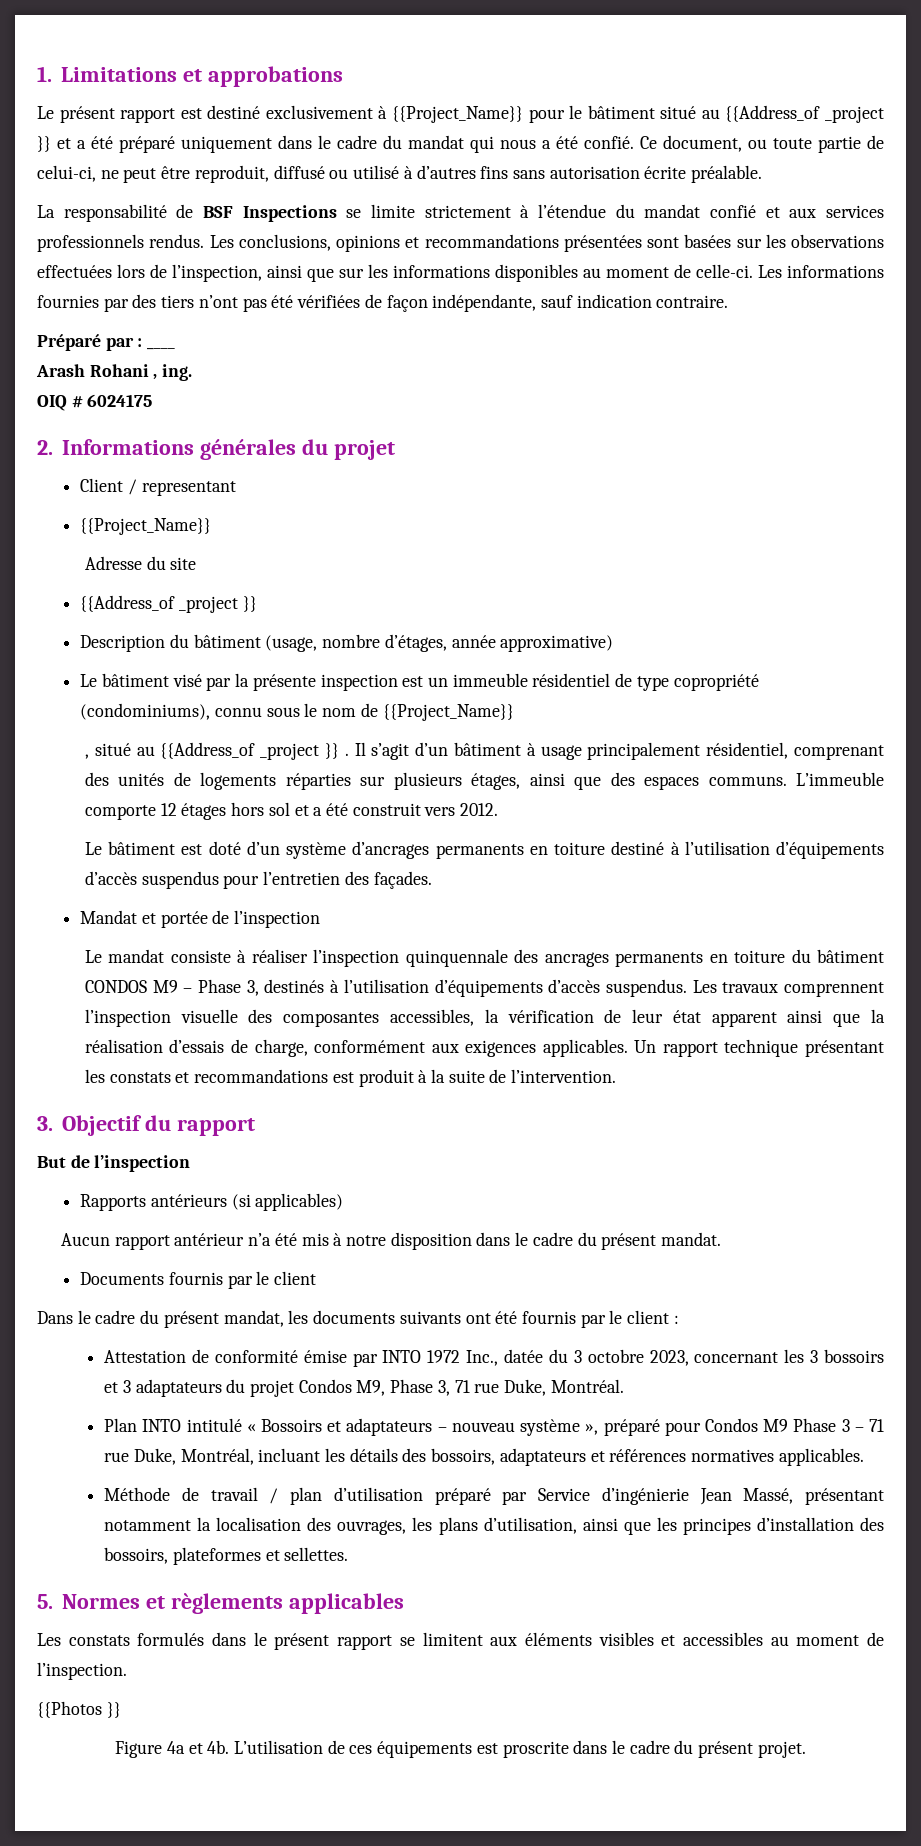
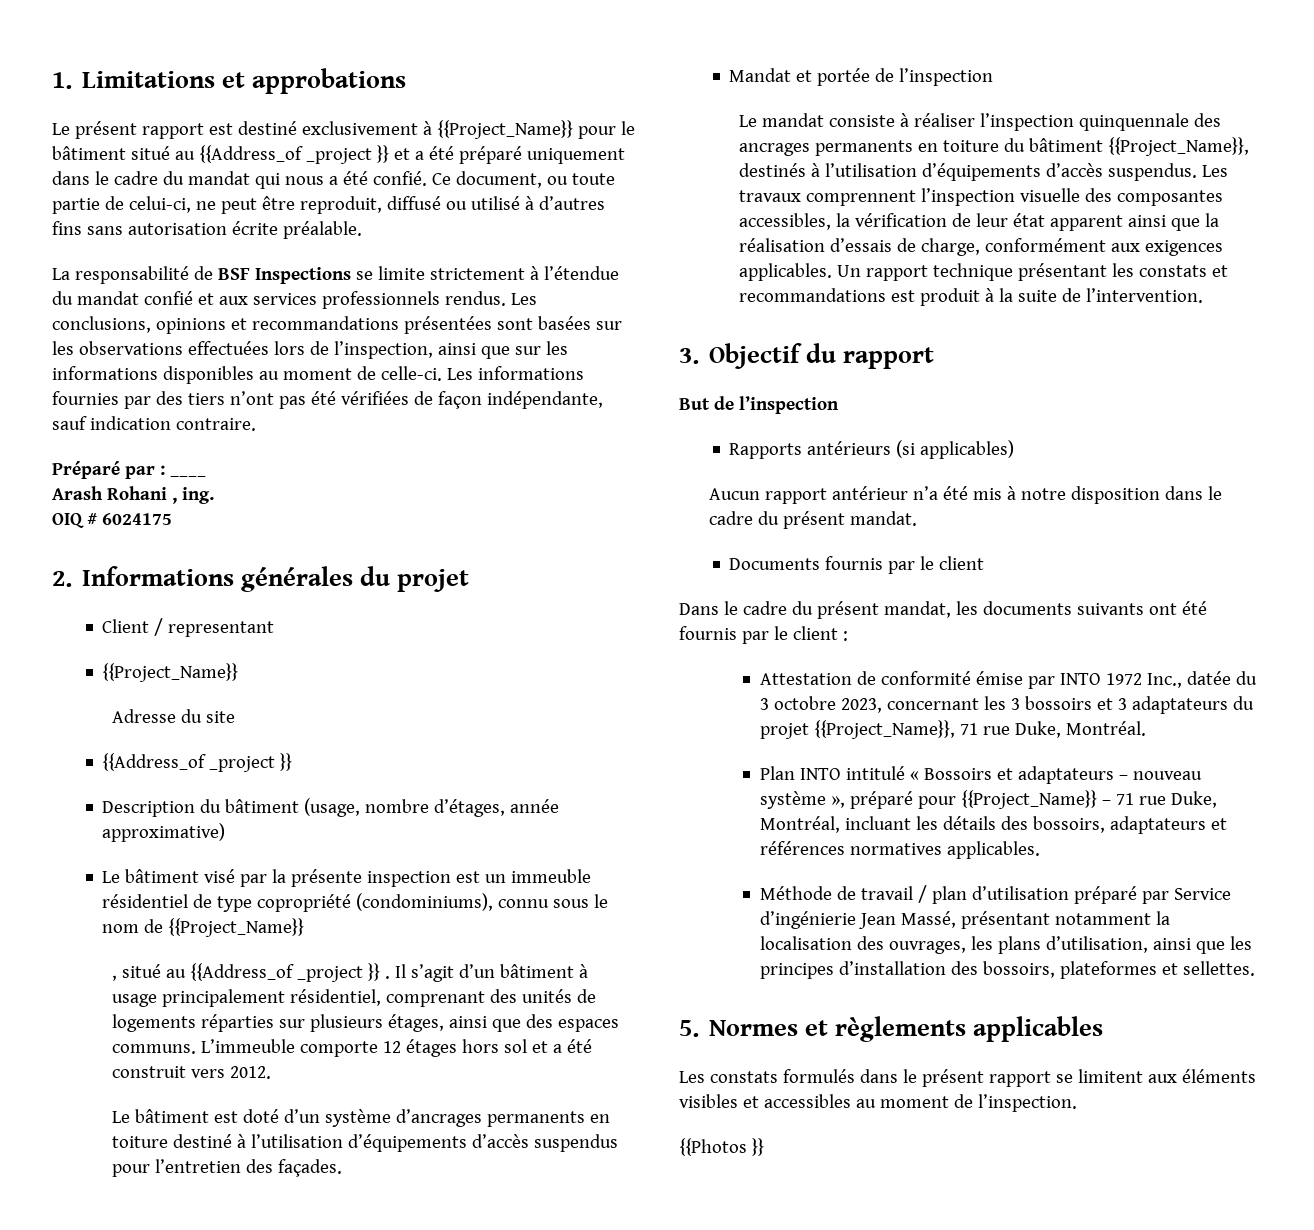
[84,979,259,996] CONDOS M9 – Phase 3, -> [1108,137,1250,156] {{Project_Name}},
[298,1379,450,1396] Condos M9, Phase 3, -> [813,720,955,739] {{Project_Name}},
[704,1418,850,1432] Condos M9 Phase 3 -> [960,790,1097,809] {{Project_Name}}
[115,1740,806,1758] // Figure 4a et 4b. L’utilisation de ces équipements est proscrite dans le cadre du présent projet. -> (764, 1147) none

